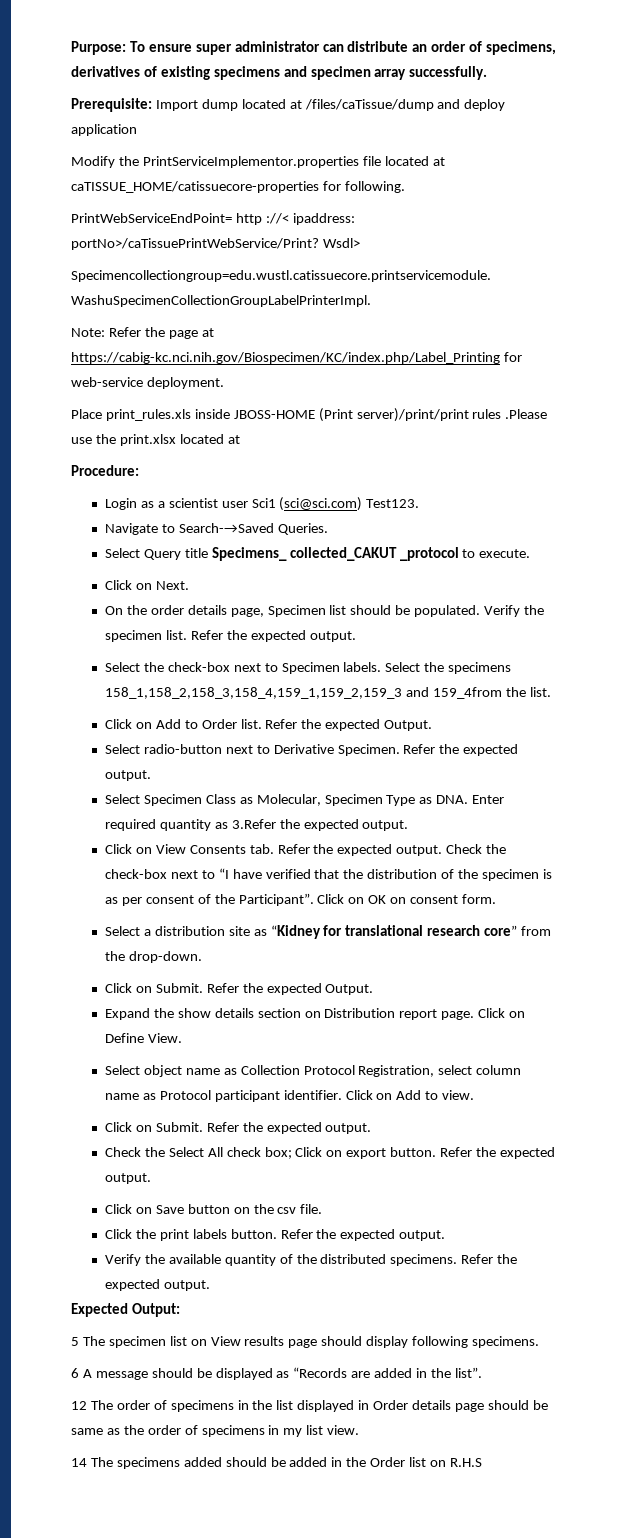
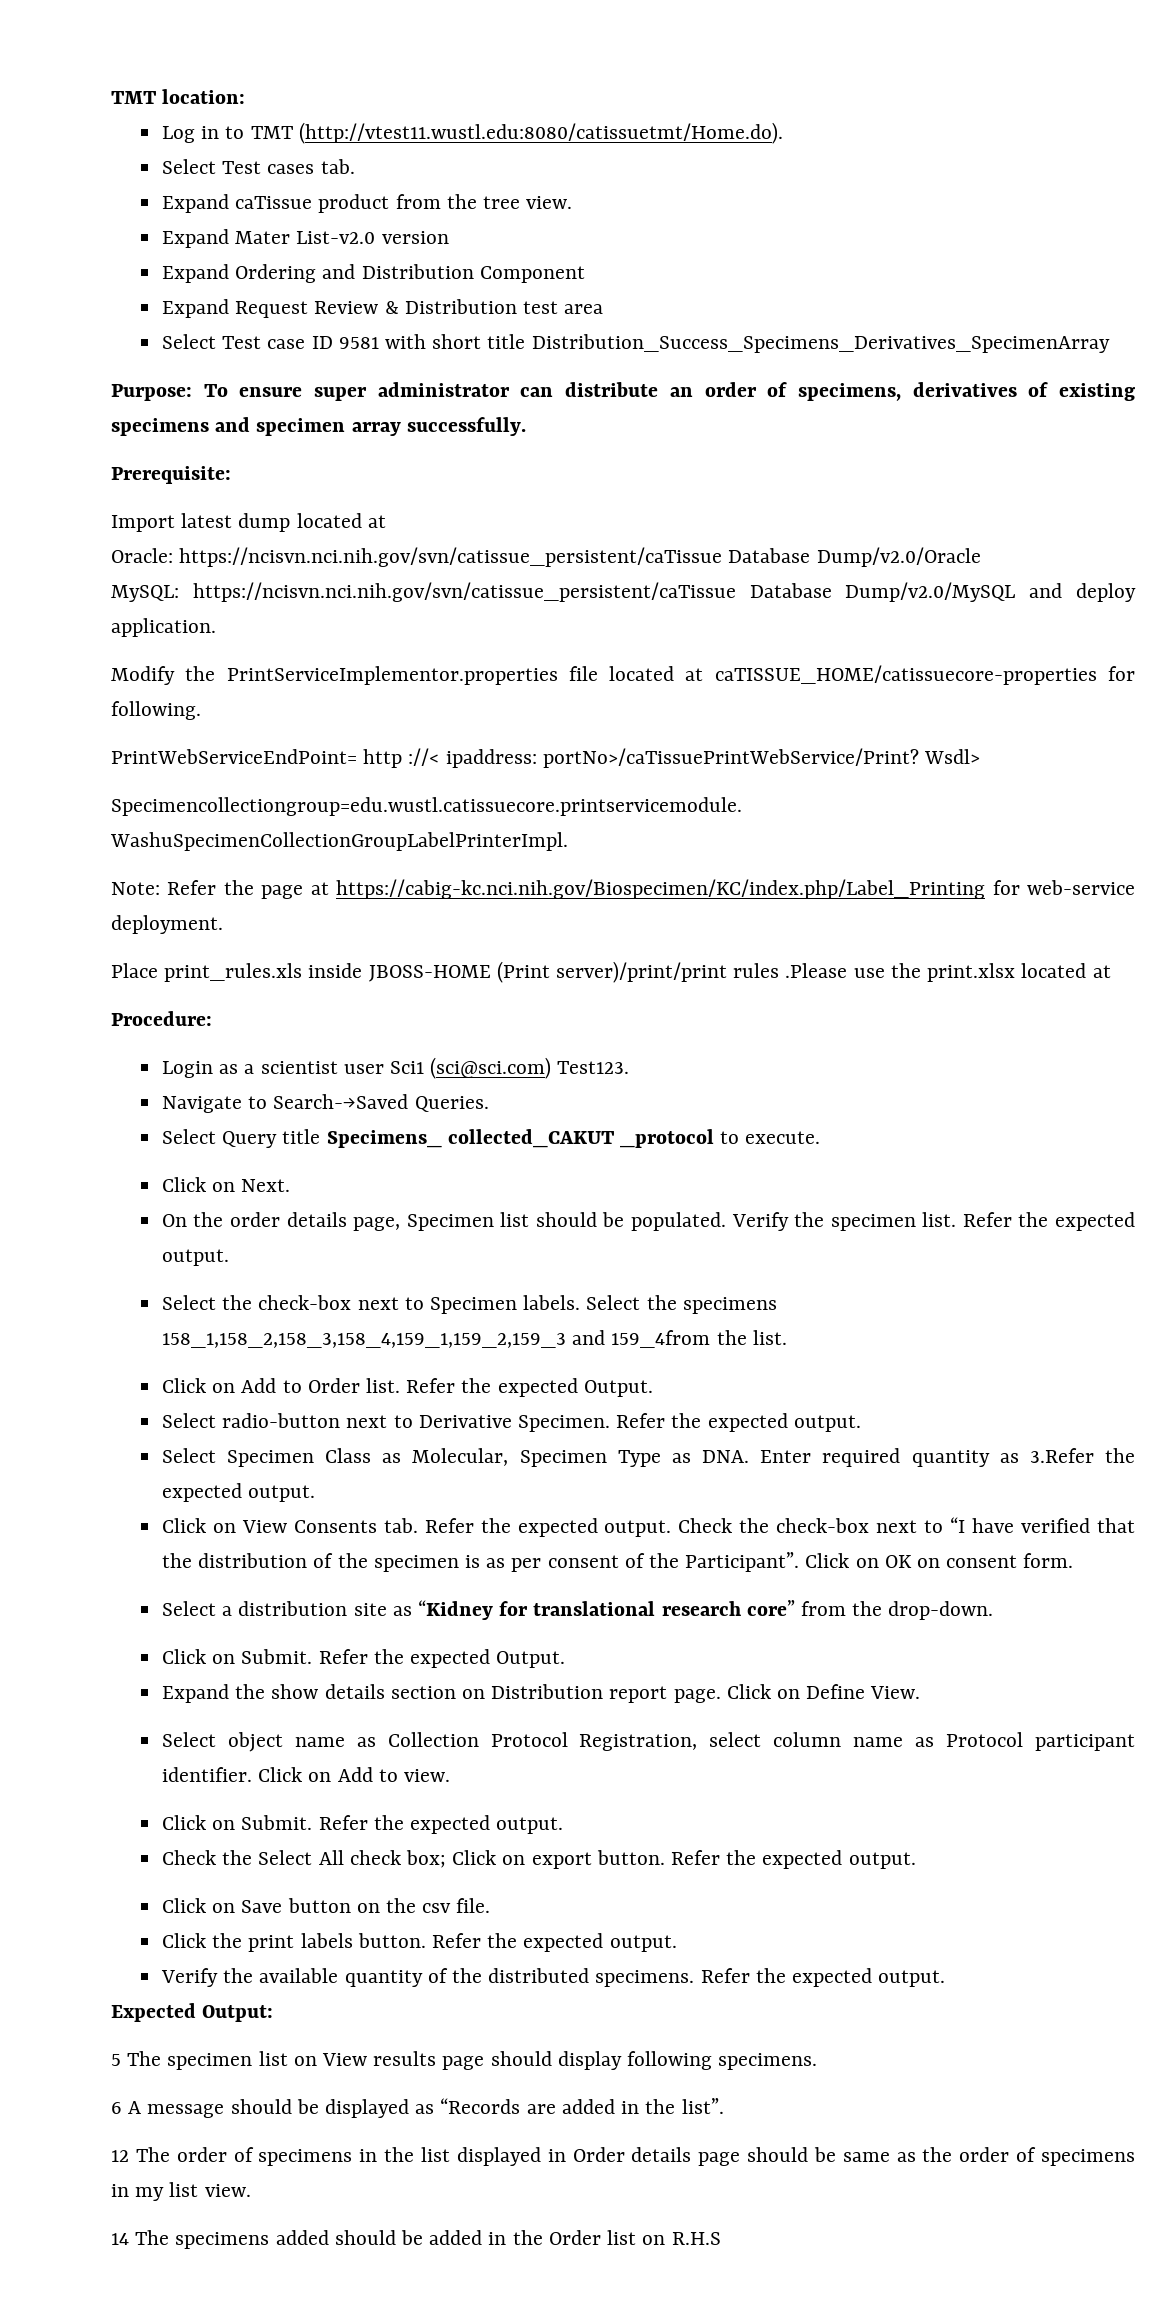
(71, 48) none -> [111,89,246,104] [161,122,783,144] [161,159,355,174] [161,194,573,213] [161,229,449,248] [161,264,585,283] [161,299,604,318] [161,334,1110,353] TMT location: // Log in to TMT (http://vtest11.wustl.edu:8080/catissuetmt/Home.do). // Select Test cases tab. // Expand caTissue product from the tree view. // Expand Mater List-v2.0 version // Expand Ordering and Distribution Component // Expand Request Review & Distribution test area // Select Test case ID 9581 with short title Distribution_Success_Specimens_Derivatives_SpecimenArray //
[155,100,198,111] Import -> [111,513,233,532] // Import latest
[304,99,434,111] /files/caTissue/dump -> [111,547,981,567] [111,582,1016,602] // Oracle: https://ncisvn.nci.nih.gov/svn/catissue_persistent/caTissue Database Dump/v2.0/Oracle // MySQL: https://ncisvn.nci.nih.gov/svn/catissue_persistent/caTissue Database Dump/v2.0/MySQL
[71,124,137,136] application -> [111,618,216,637] application.

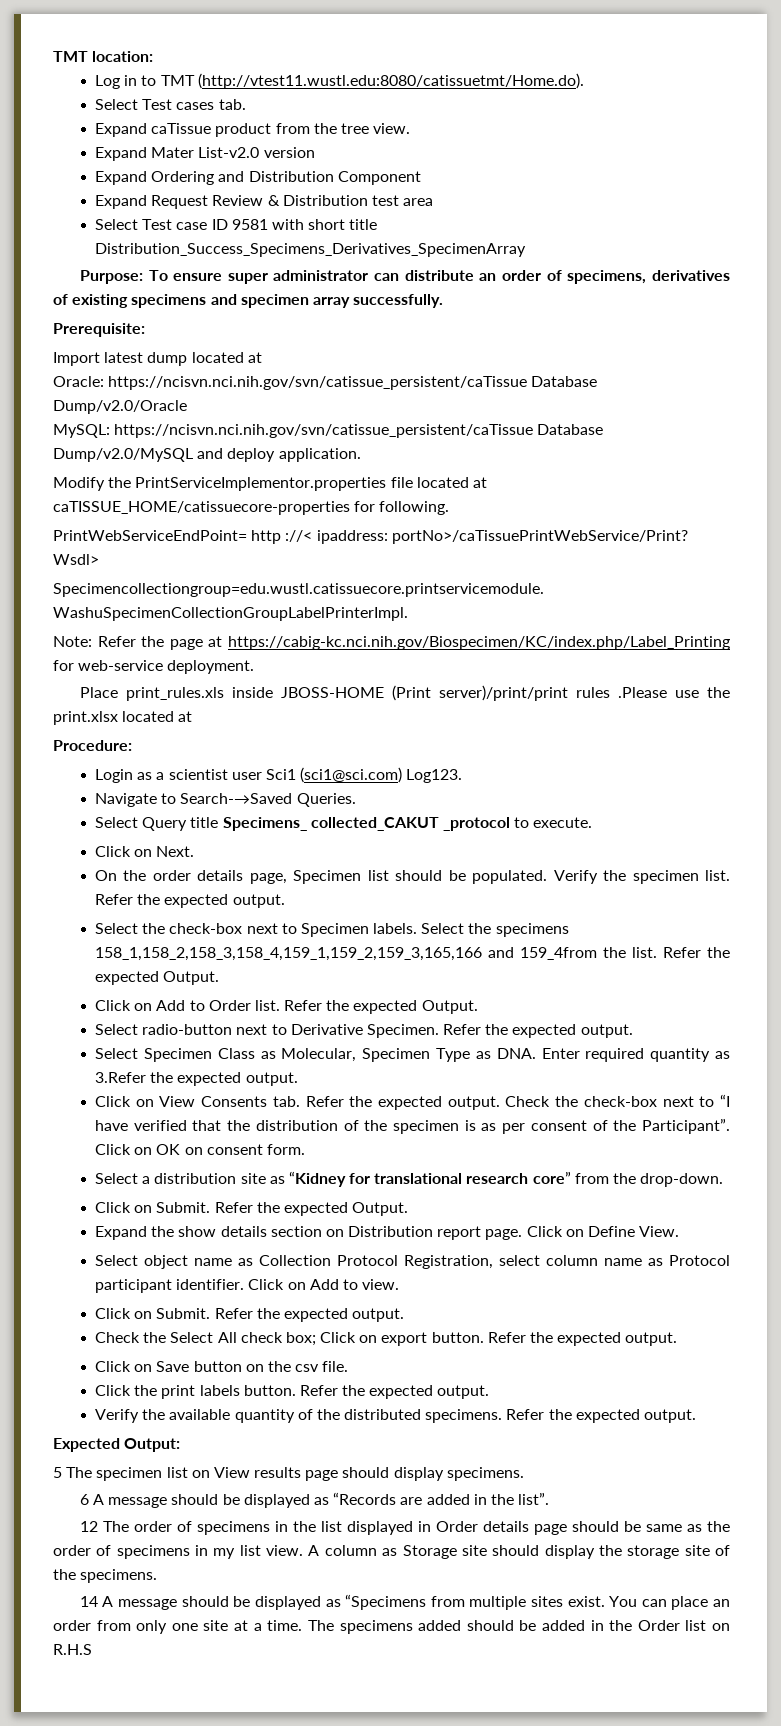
[430,1057,630,1079] (sci@sci.com) Test123. -> [300,767,463,783] (sci1@sci.com) Log123.
[161,1333,566,1348] 158_1,158_2,158_3,158_4,159_1,159_2,159_3 -> [94,947,482,961] 158_1,158_2,158_3,158_4,159_1,159_2,159_3,165,166
(787, 1337) none -> [662,947,730,958] [94,971,220,985] Refer the expected Output.
[627,2051,713,2070] following -> (444, 1474) none
[111,2233,129,2245] // 14 -> [308,1545,731,1559] [53,1569,158,1583] [79,1594,731,1610] [53,1620,303,1634] A column as Storage site should display the storage site of the specimens. // 14 A message should be displayed as “Specimens from multiple sites exist. You can place an order from only one site at a time.

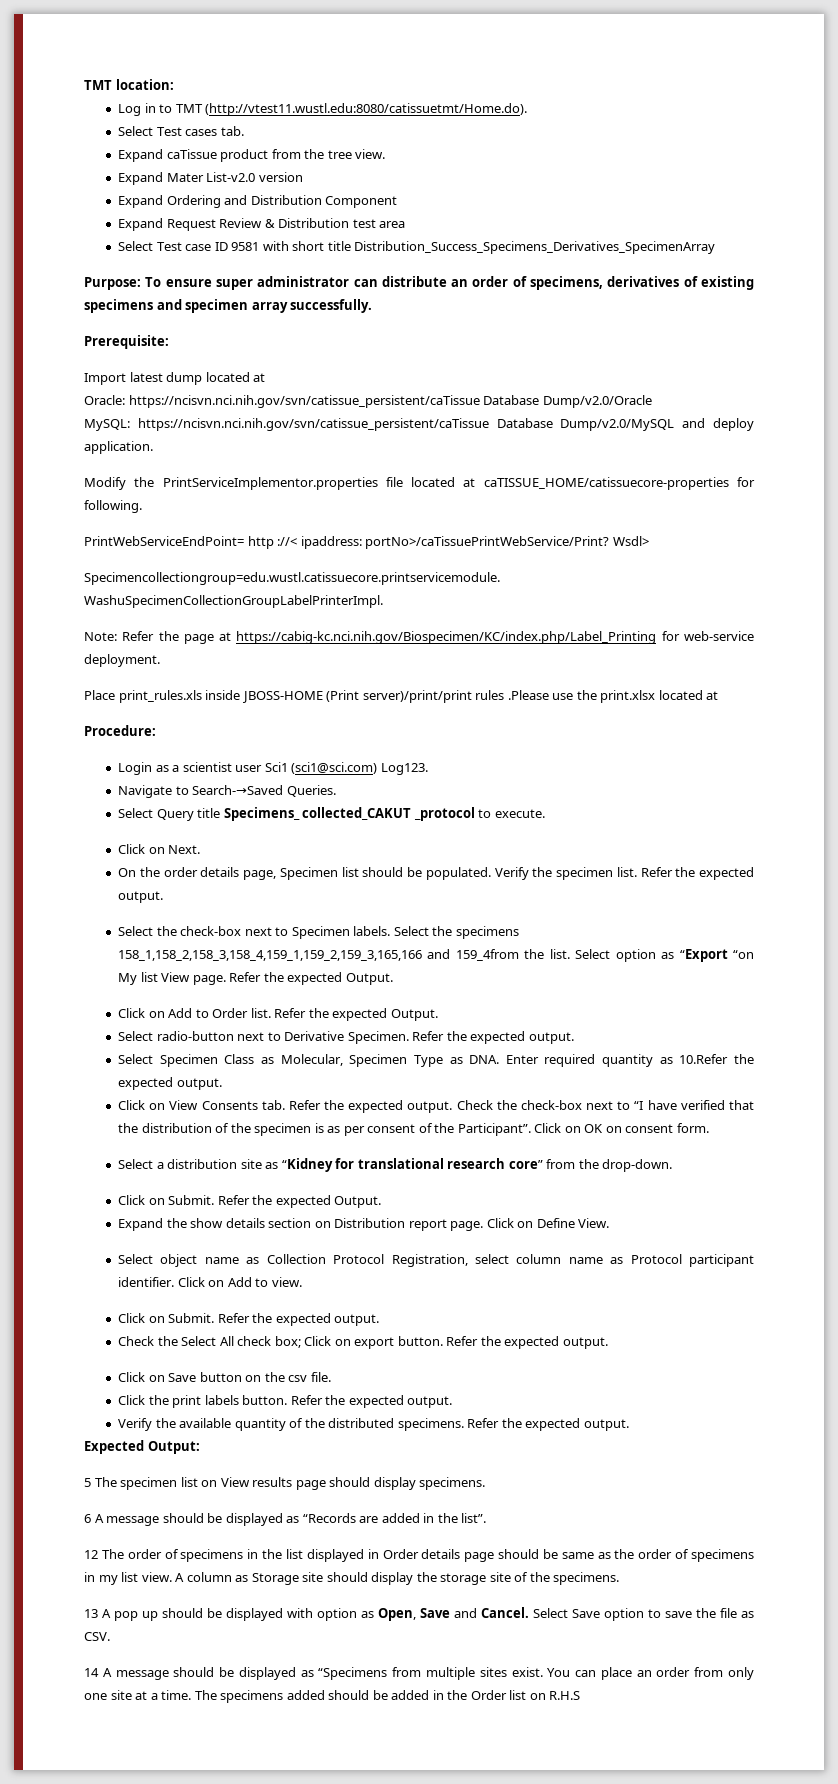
(657, 952) none -> [575,949,754,962] [118,972,226,985] Select option as “Export “on My list View page.
[94,1072,146,1083] 3.Refer -> [679,1054,729,1064] 10.Refer
(158, 1576) none -> [84,1607,754,1621] [84,1632,110,1641] // 13 A pop up should be displayed with option as Open, Save and Cancel. Select Save option to save the file as CSV.

